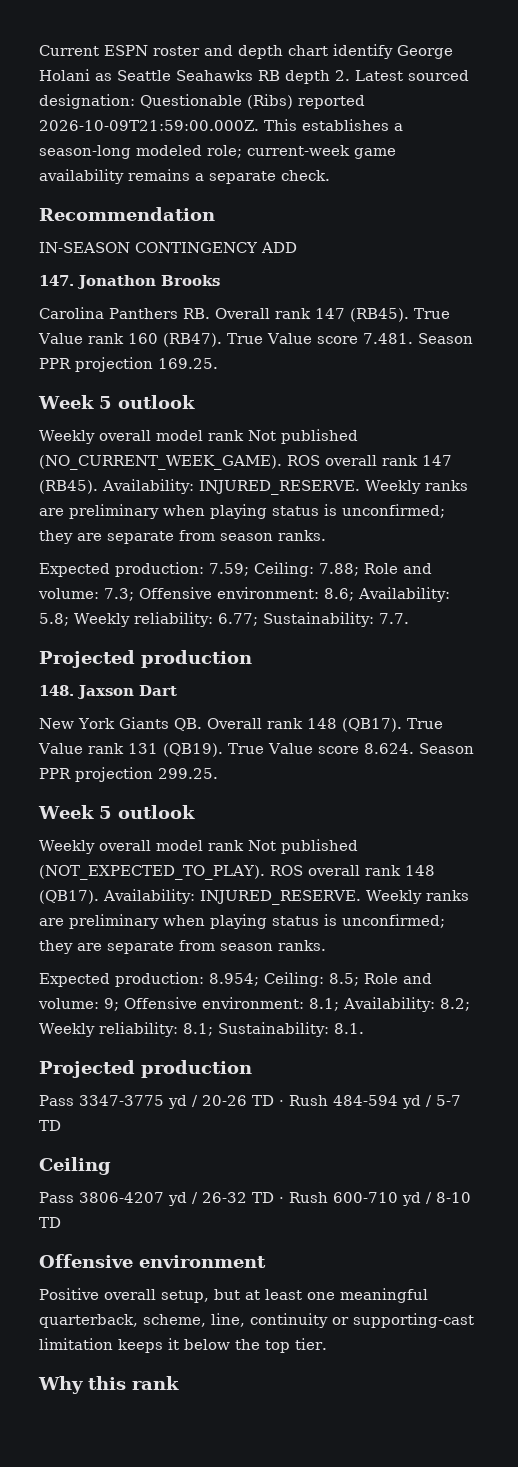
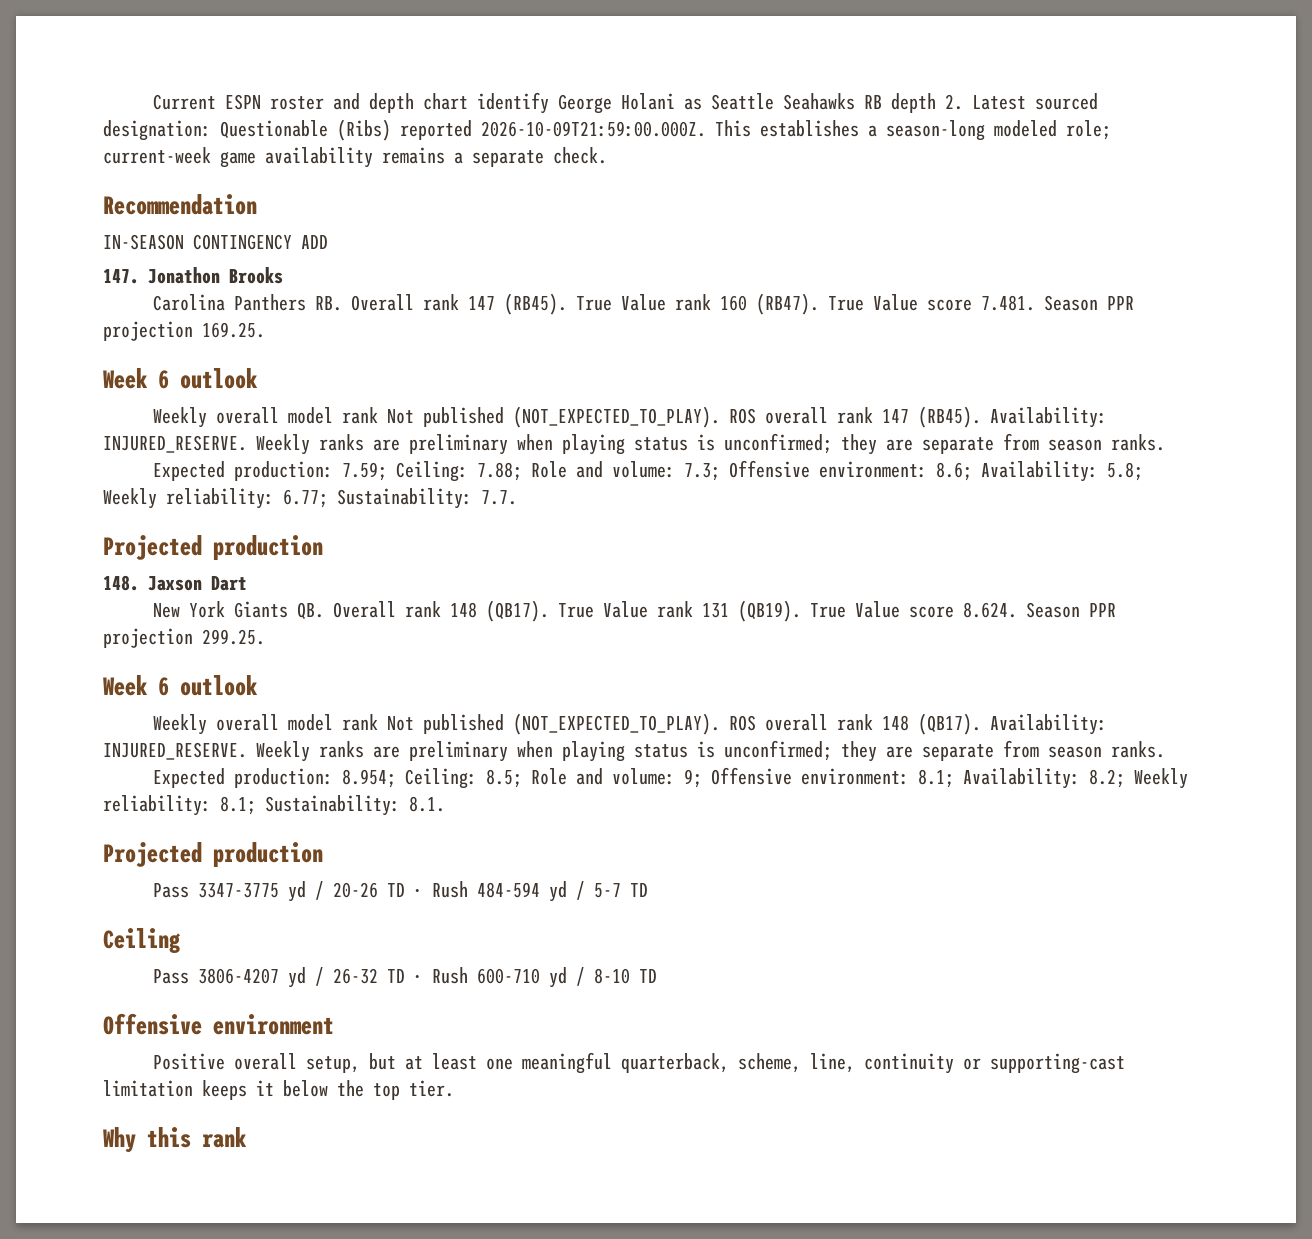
[98,395,195,409] [39,429,358,444] [39,455,282,470] 5 outlook // Weekly overall model rank Not published (NO_CURRENT_WEEK_GAME). -> [158,368,258,389] [153,406,721,428] 6 outlook // Weekly overall model rank Not published (NOT_EXPECTED_TO_PLAY).
[98,806,112,819] 5 -> [158,677,169,696] 6

